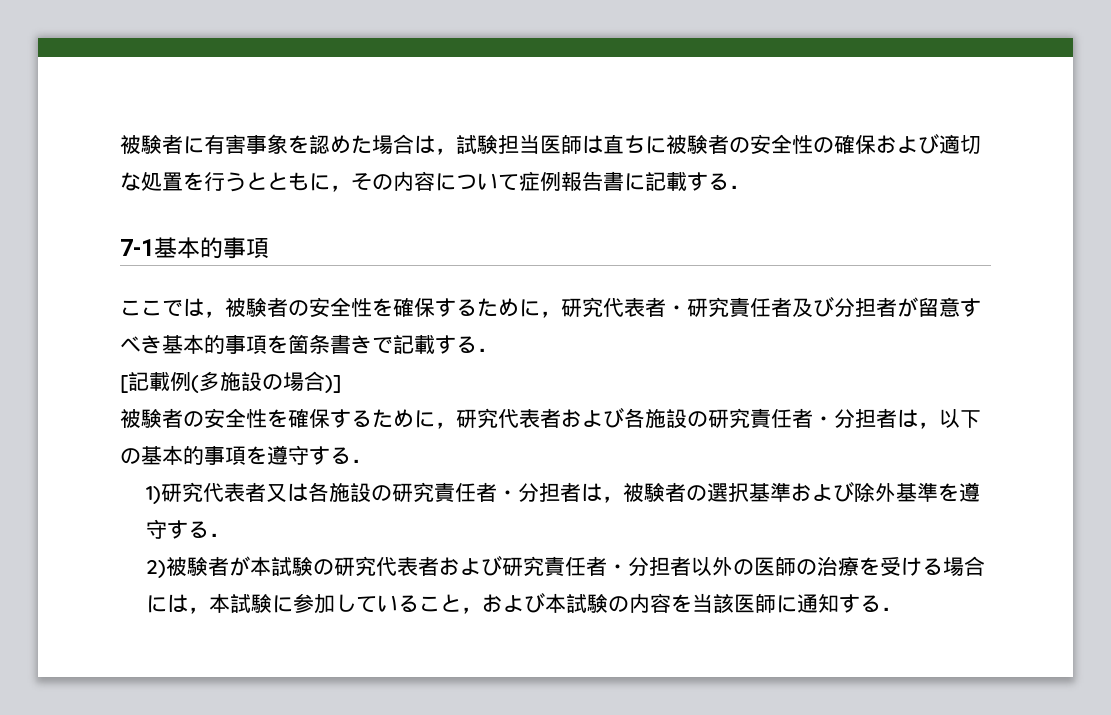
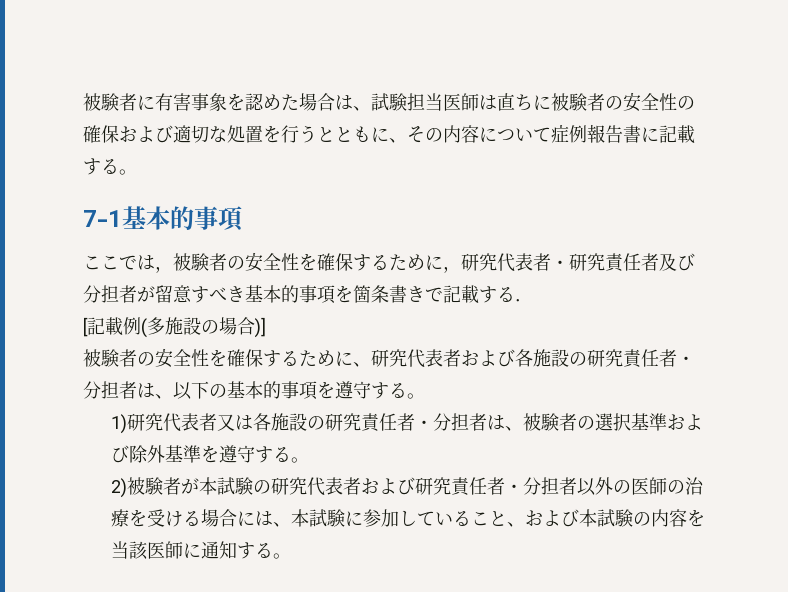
[435,148,456,155] ， -> [353,106,371,111] 、
[330,185,351,192] ， -> [389,138,407,143] 、
[729,185,750,189] ． -> [119,169,137,175] 。
[435,422,456,429] ， -> [353,362,371,367] 、
[918,422,939,429] ， -> [155,394,173,399] 、
[351,459,372,463] ． -> [407,393,425,399] 。
[601,496,623,503] ， -> [504,426,523,431] 、
[208,533,230,537] ． -> [290,457,309,463] 。
[187,607,209,614] ， -> [272,522,291,527] 、
[460,607,482,614] ， -> [506,522,525,527] 、
[880,607,902,611] ． -> [272,553,291,559] 。

